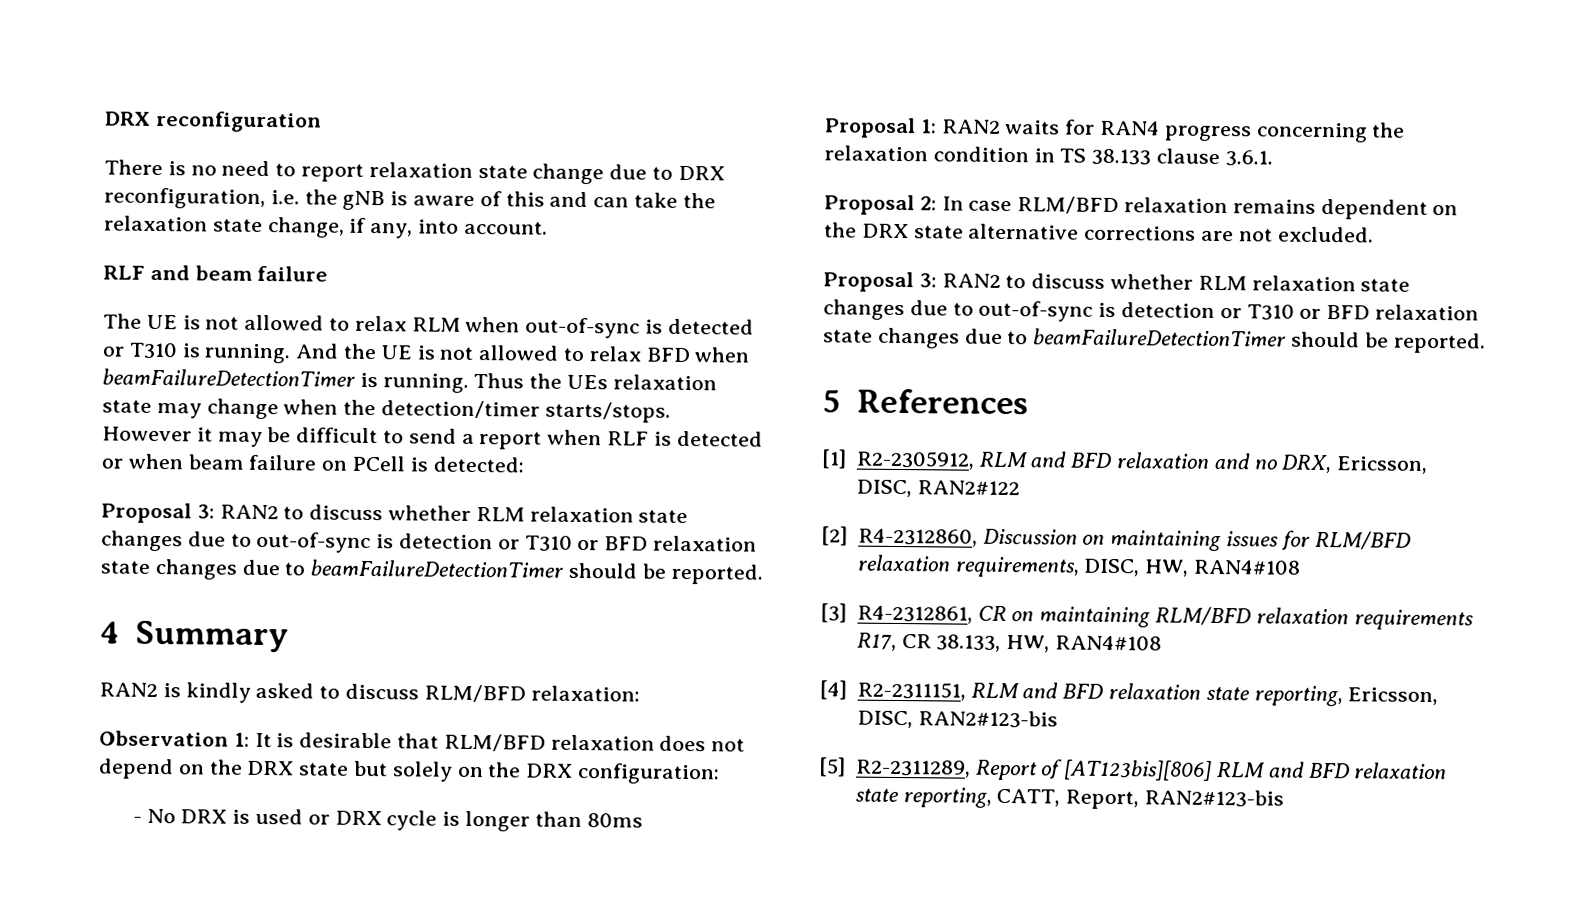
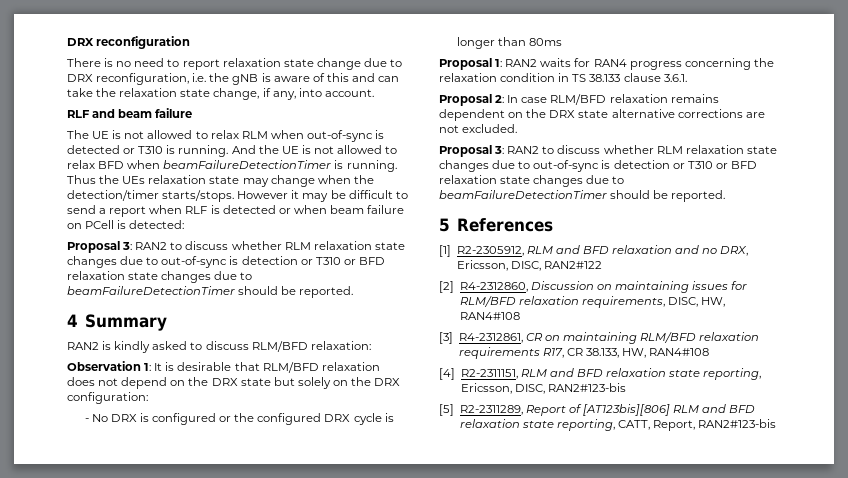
[254,808,330,825] used or -> [152,413,322,425] configured or the configured

